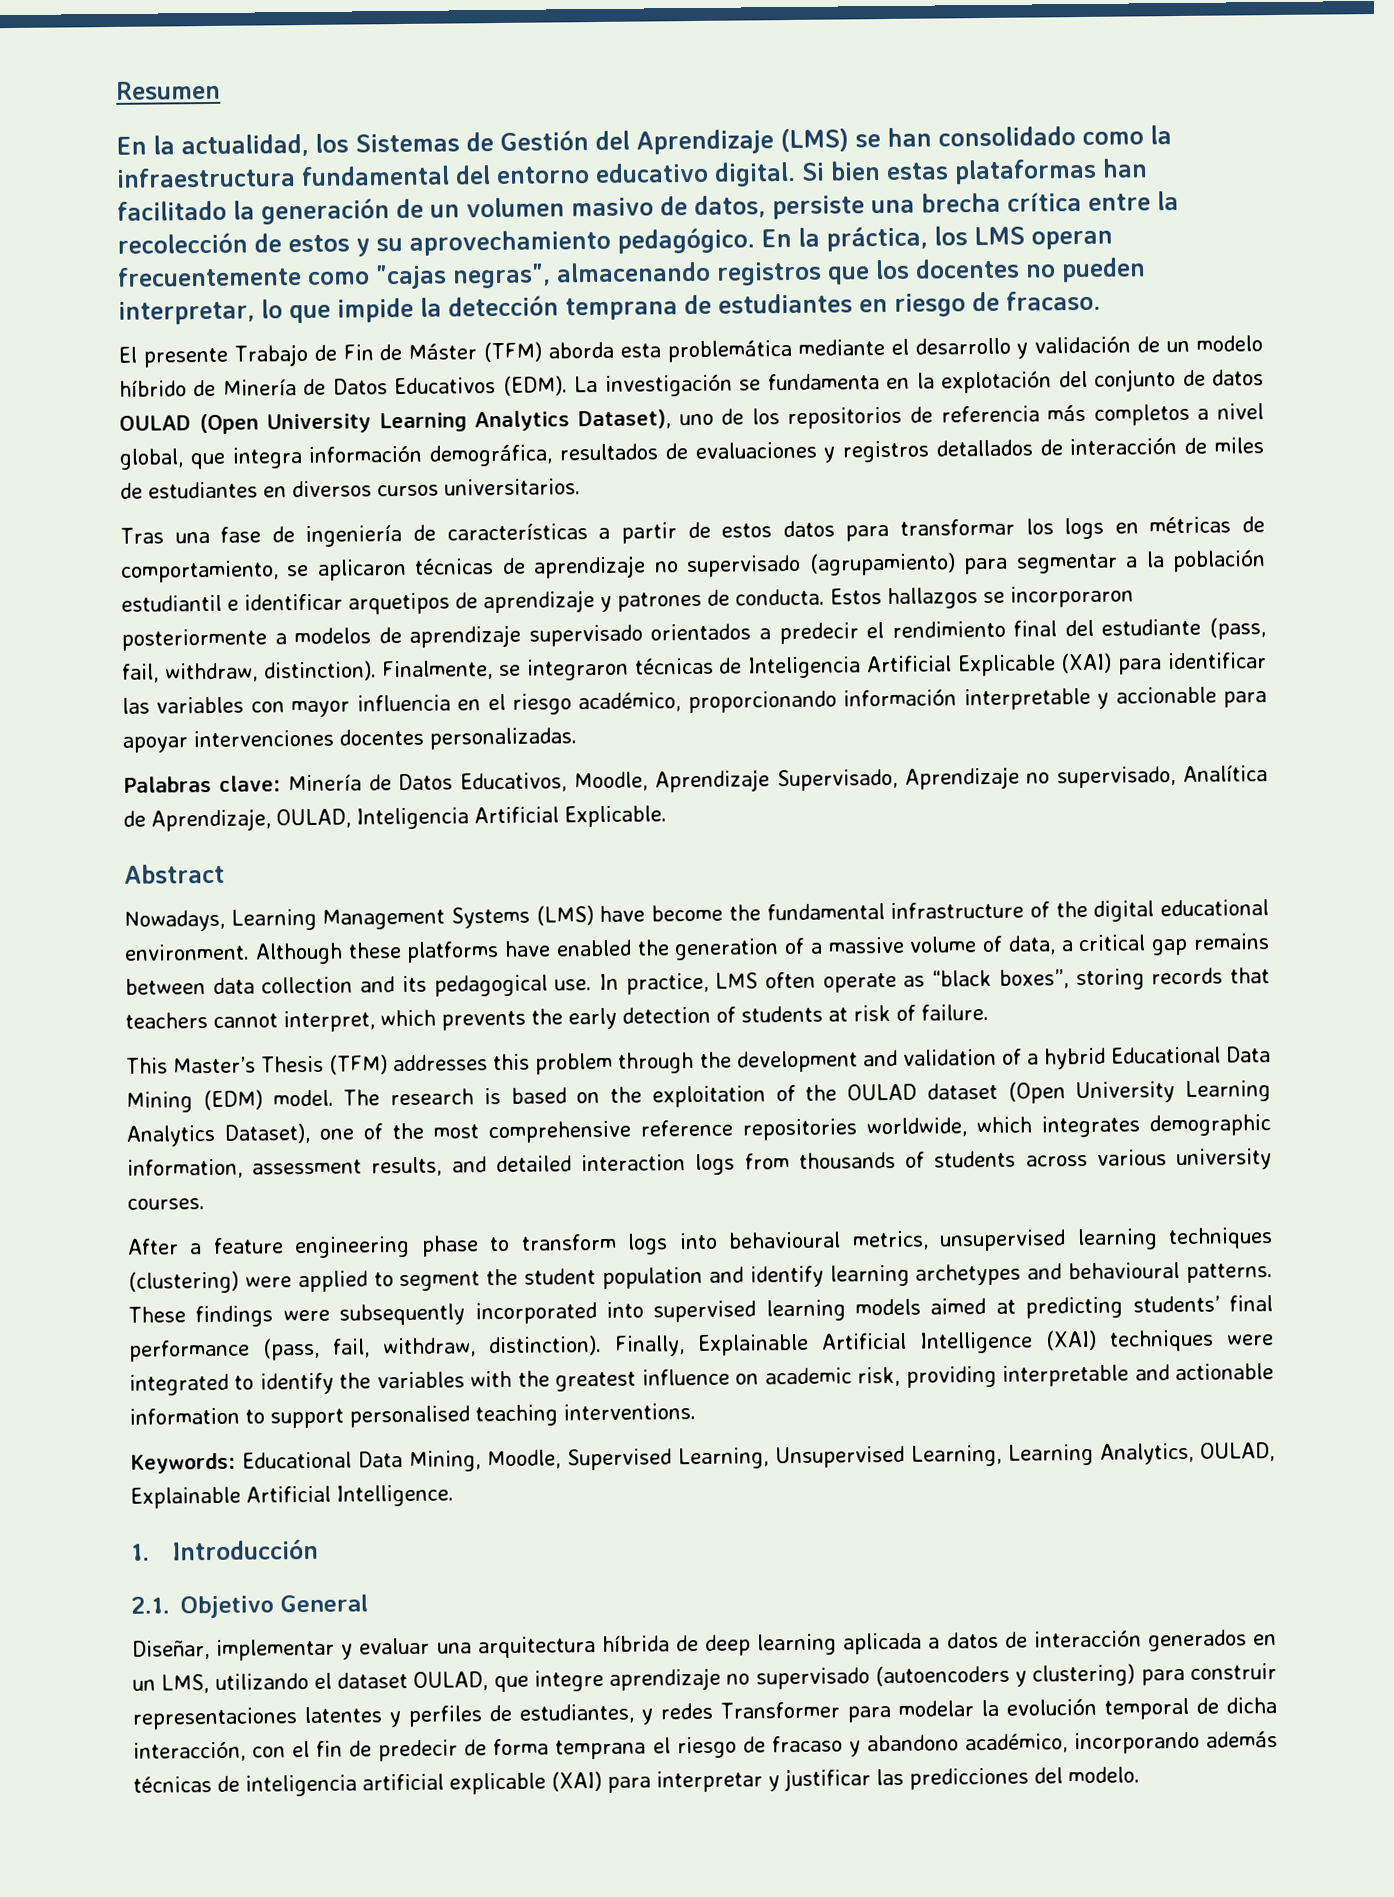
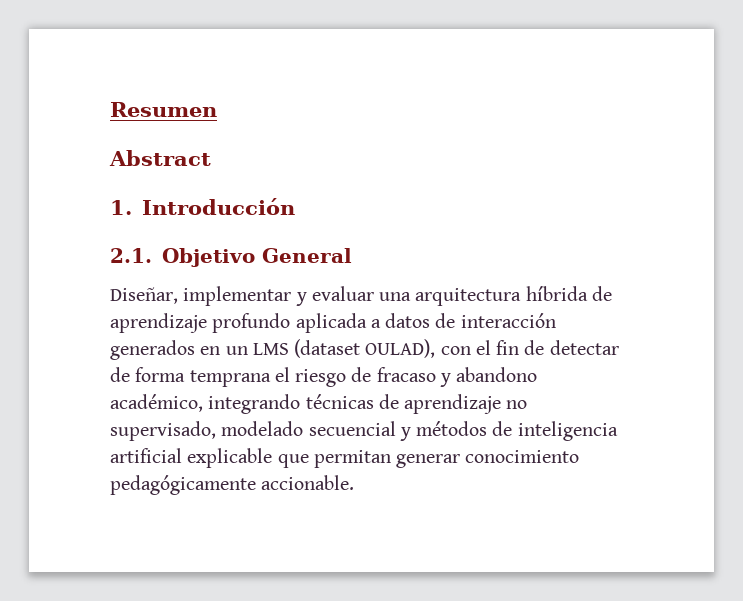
[116,125,1172,158] [116,158,1148,188] [117,191,1179,225] [117,226,1113,257] [117,257,1146,290] [118,290,1101,325] [118,335,1263,368] [119,369,1265,397] [119,403,1264,435] [119,437,1265,470] [120,478,581,499] [120,516,1265,548] [120,550,1266,583] [121,585,1134,615] [121,617,1266,651] [122,652,1267,683] [122,686,1267,718] [122,727,577,753] [123,765,1269,793] [123,805,667,832] [124,863,225,884] [124,899,1269,932] [124,933,1270,965] [125,967,1271,997] [125,1004,989,1033] [126,1046,1271,1075] [126,1080,1271,1113] [126,1114,1271,1147] [127,1148,1273,1179] [127,1198,205,1210] [127,1227,1273,1259] [128,1262,1274,1294] [128,1295,1273,1328] [129,1329,1274,1362] [129,1363,1274,1396] [129,1403,696,1429] [130,1442,1275,1474] [130,1484,454,1509] En la actualidad, los Sistemas de Gestión del Aprendizaje (LMS) se han consolidado como la infraestructura fundamental del entorno educativo digital. Si bien estas plataformas han facilitado la generación de un volumen masivo de datos, persiste una brecha crítica entre la recolección de estos y su aprovechamiento pedagógico. En la práctica, los LMS operan frecuentemente como "cajas negras", almacenando registros que los docentes no pueden interpretar, lo que impide la detección temprana de estudiantes en riesgo de fracaso. // El presente Trabajo de Fin de Máster (TFM) aborda esta problemática mediante el desarrollo y validación de un modelo híbrido de Minería de Datos Educativos (EDM). La investigación se fundamenta en la explotación del conjunto de datos OULAD (Open University Learning Analytics Dataset), uno de los repositorios de referencia más completos a nivel global, que integra información demográfica, resultados de evaluaciones y registros detallados de interacción de miles de estudiantes en diversos cursos universitarios. // Tras una fase de ingeniería de características a partir de estos datos para transformar los logs en métricas de comportamiento, se aplicaron técnicas de aprendizaje no supervisado (agrupamiento) para segmentar a la población estudiantil e identificar arquetipos de aprendizaje y patrones de conducta. Estos hallazgos se incorporaron posteriormente a modelos de aprendizaje supervisado orientados a predecir el rendimiento final del estudiante (pass, fail, withdraw, distinction). Finalmente, se integraron técnicas de Inteligencia Artificial Explicable (XAI) para identificar las variables con mayor influencia en el riesgo académico, proporcionando información interpretable y accionable para apoyar intervenciones docentes personalizadas. // Palabras clave: Minería de Datos Educativos, Moodle, Aprendizaje Supervisado, Aprendizaje no supervisado, Analítica de Aprendizaje, OULAD, Inteligencia Artificial Explicable. // Abstract // Nowadays, Learning Management Systems (LMS) have become the fundamental infrastructure of the digital educational environment. Although these platforms have enabled the generation of a massive volume of data, a critical gap remains between data collection and its pedagogical use. In practice, LMS often operate as “black boxes”, storing records that teachers cannot interpret, which prevents the early detection of students at risk of failure. // This Master’s Thesis (TFM) addresses this problem through the development and validation of a hybrid Educational Data Mining (EDM) model. The research is based on the exploitation of the OULAD dataset (Open University Learning Analytics Dataset), one of the most comprehensive reference repositories worldwide, which integrates demographic information, assessment results, and detailed interaction logs from thousands of students across various university courses. // After a feature engineering phase to transform logs into behavioural metrics, unsupervised learning techniques (clustering) were applied to segment the student population and identify learning archetypes and behavioural patterns. These findings were subsequently incorporated into supervised learning models aimed at predicting students’ final performance (pass, fail, withdraw, distinction). Finally, Explainable Artificial Intelligence (XAI) techniques were integrated to identify the variables with the greatest influence on academic risk, providing interpretable and actionable information to support personalised teaching interventions. // Keywords: Educational Data Mining, Moodle, Supervised Learning, Unsupervised Learning, Learning Analytics, OULAD, Explainable Artificial Intelligence. -> [109,150,211,166] Abstract
[705,1633,838,1656] deep learning -> [110,313,291,333] aprendizaje profundo
[161,1663,1277,1694] [132,1697,1277,1730] [133,1741,246,1762] LMS, utilizando el dataset OULAD, que integre aprendizaje no supervisado (autoencoders y clustering) para construir representaciones latentes y perfiles de estudiantes, y redes Transformer para modelar la evolución temporal de dicha interacción, -> [252,339,436,358] LMS (dataset OULAD),
[378,1739,459,1762] predecir -> [549,340,619,355] detectar
[1073,1731,1278,1755] [133,1766,1140,1797] incorporando además técnicas de inteligencia artificial explicable (XAI) para interpretar y justificar las predicciones del modelo. -> [208,394,528,414] [110,421,618,441] [110,448,580,468] [110,475,355,495] integrando técnicas de aprendizaje no supervisado, modelado secuencial y métodos de inteligencia artificial explicable que permitan generar conocimiento pedagógicamente accionable.

